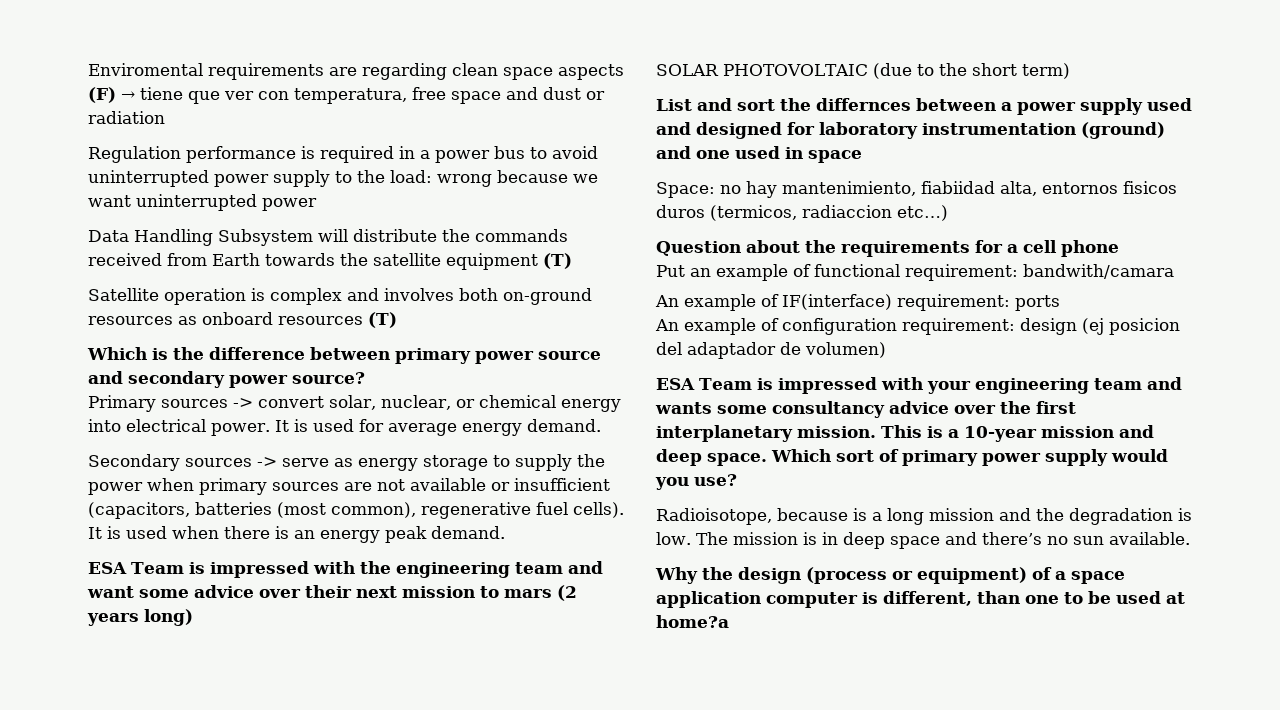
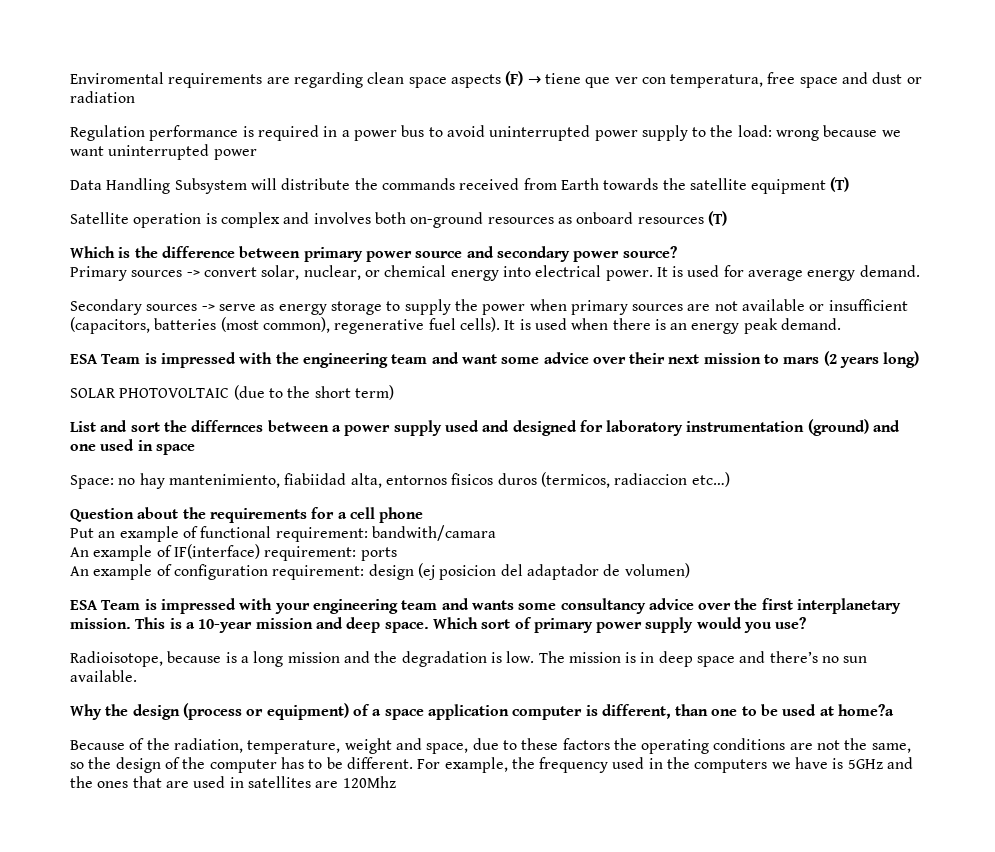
(729, 621) none -> [70,738,911,754] [70,757,914,773] [70,776,396,788] // Because of the radiation, temperature, weight and space, due to these factors the operating conditions are not the same, so the design of the computer has to be different. For example, the frequency used in the computers we have is 5GHz and the ones that are used in satellites are 120Mhz

